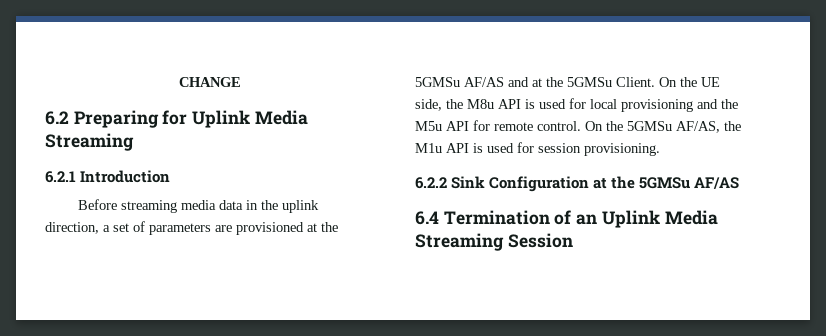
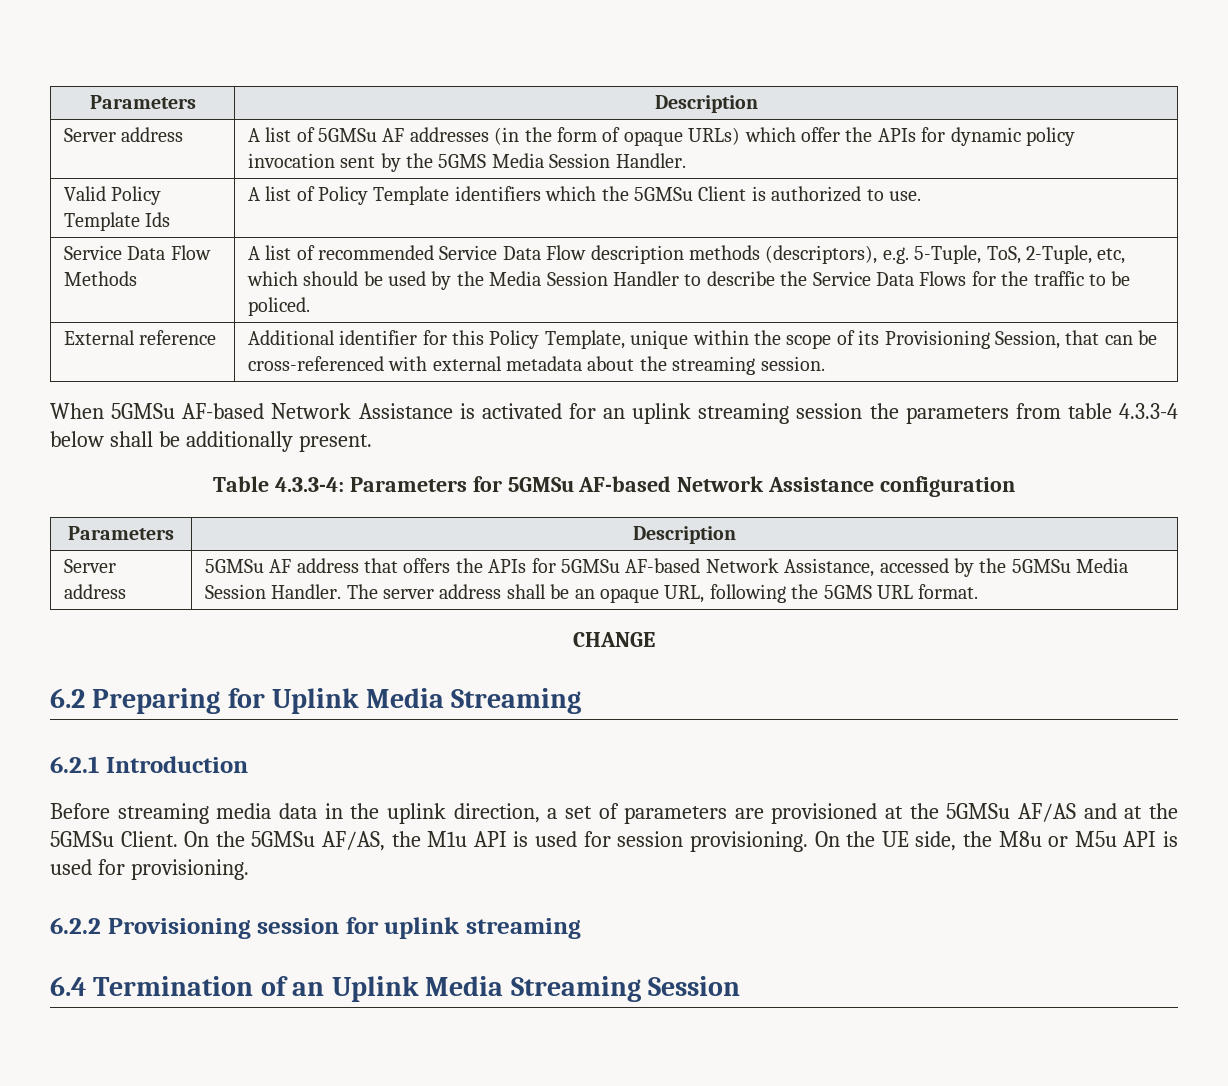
(178, 82) none -> [89,95,196,109] [654,95,758,113] [63,127,184,142] [247,127,1075,146] [247,153,686,172] [63,186,162,205] [63,212,171,231] [247,186,921,205] [63,245,211,260] [63,271,137,286] [247,245,1126,264] [246,271,1131,290] [247,297,310,316] [63,330,217,345] [247,330,1158,349] [247,356,825,375] [50,403,1178,424] [50,431,372,452] [212,476,1016,497] [68,526,174,540] [633,526,736,544] [63,559,116,573] [63,584,126,599] [204,558,1129,577] [204,584,979,603] Parameters | Description // Server address | A list of 5GMSu AF addresses (in the form of opaque URLs) which offer the APIs for dynamic policy invocation sent by the 5GMS Media Session Handler. // Valid Policy Template Ids | A list of Policy Template identifiers which the 5GMSu Client is authorized to use. // Service Data Flow Methods | A list of recommended Service Data Flow description methods (descriptors), e.g. 5-Tuple, ToS, 2-Tuple, etc, which should be used by the Media Session Handler to describe the Service Data Flows for the traffic to be policed. // External reference | Additional identifier for this Policy Template, unique within the scope of its Provisioning Session, that can be cross-referenced with external metadata about the streaming session. // When 5GMSu AF-based Network Assistance is activated for an uplink streaming session the parameters from table 4.3.3-4 below shall be additionally present. // Table 4.3.3-4: Parameters for 5GMSu AF-based Network Assistance configuration // Parameters | Description // Server address | 5GMSu AF address that offers the APIs for 5GMSu AF-based Network Assistance, accessed by the 5GMSu Media Session Handler. The server address shall be an opaque URL, following the 5GMS URL format. //
[701,77,720,87] [415,98,738,112] [415,120,623,131] UE side, the M8u API is used for local provisioning and the M5u API for remote control. On the -> (245, 839) none
[415,176,740,192] // 6.2.2 Sink Configuration at the 5GMSu AF/AS -> [814,831,1178,851] [50,859,249,880] [50,917,582,939] On the UE side, the M8u or M5u API is used for provisioning. // 6.2.2 Provisioning session for uplink streaming

